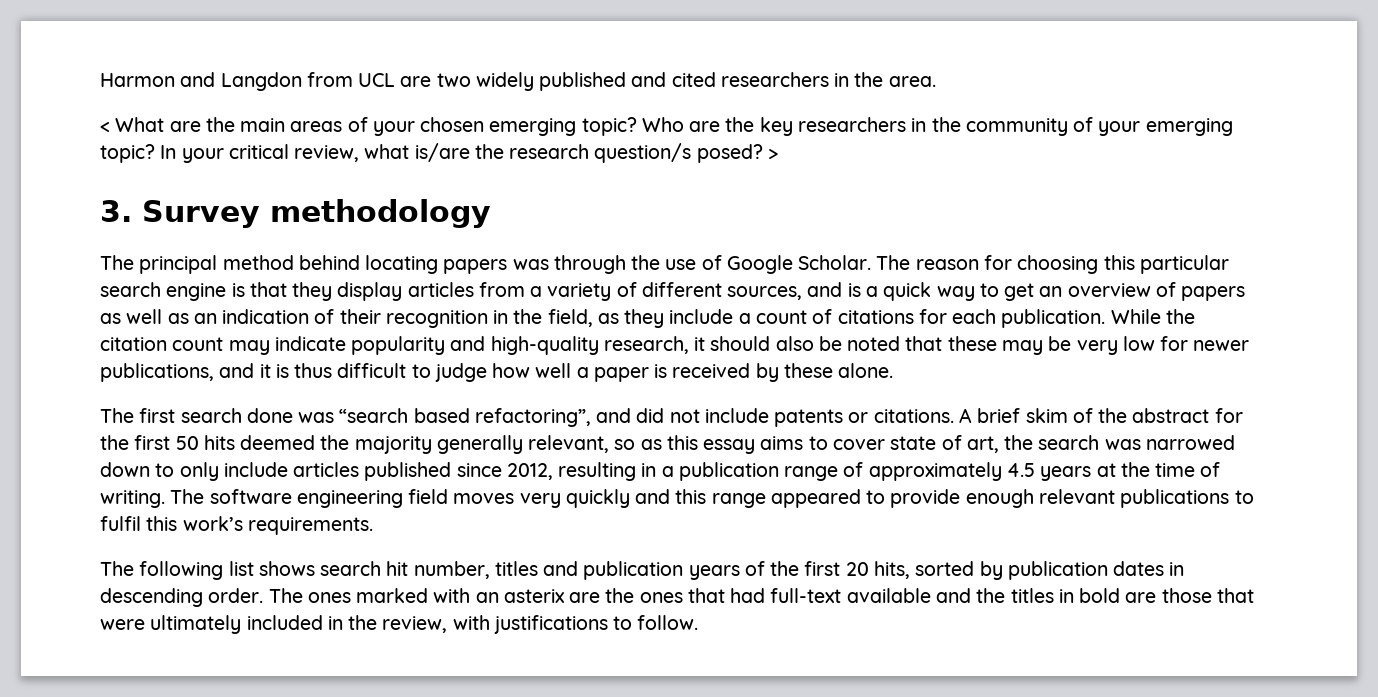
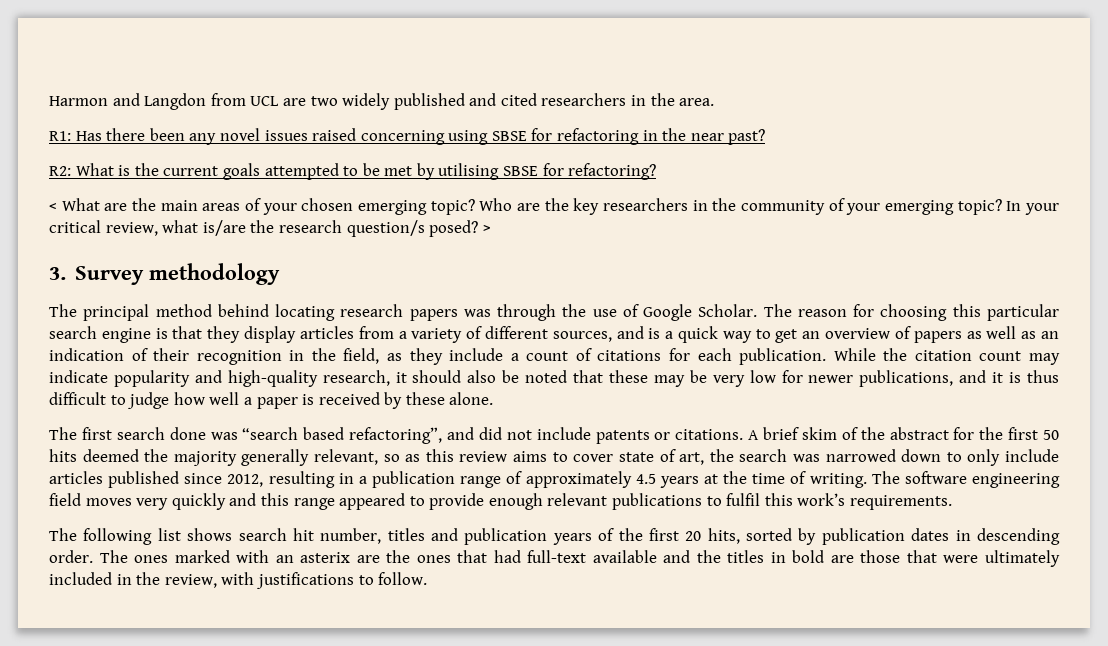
(936, 81) none -> [49,128,766,145] [49,163,657,180] // R1: Has there been any novel issues raised concerning using SBSE for refactoring in the near past? // R2: What is the current goals attempted to be met by utilising SBSE for refactoring?
(439, 264) none -> [340,304,404,317] research
[703,439,756,454] essay -> [459,451,508,462] review

